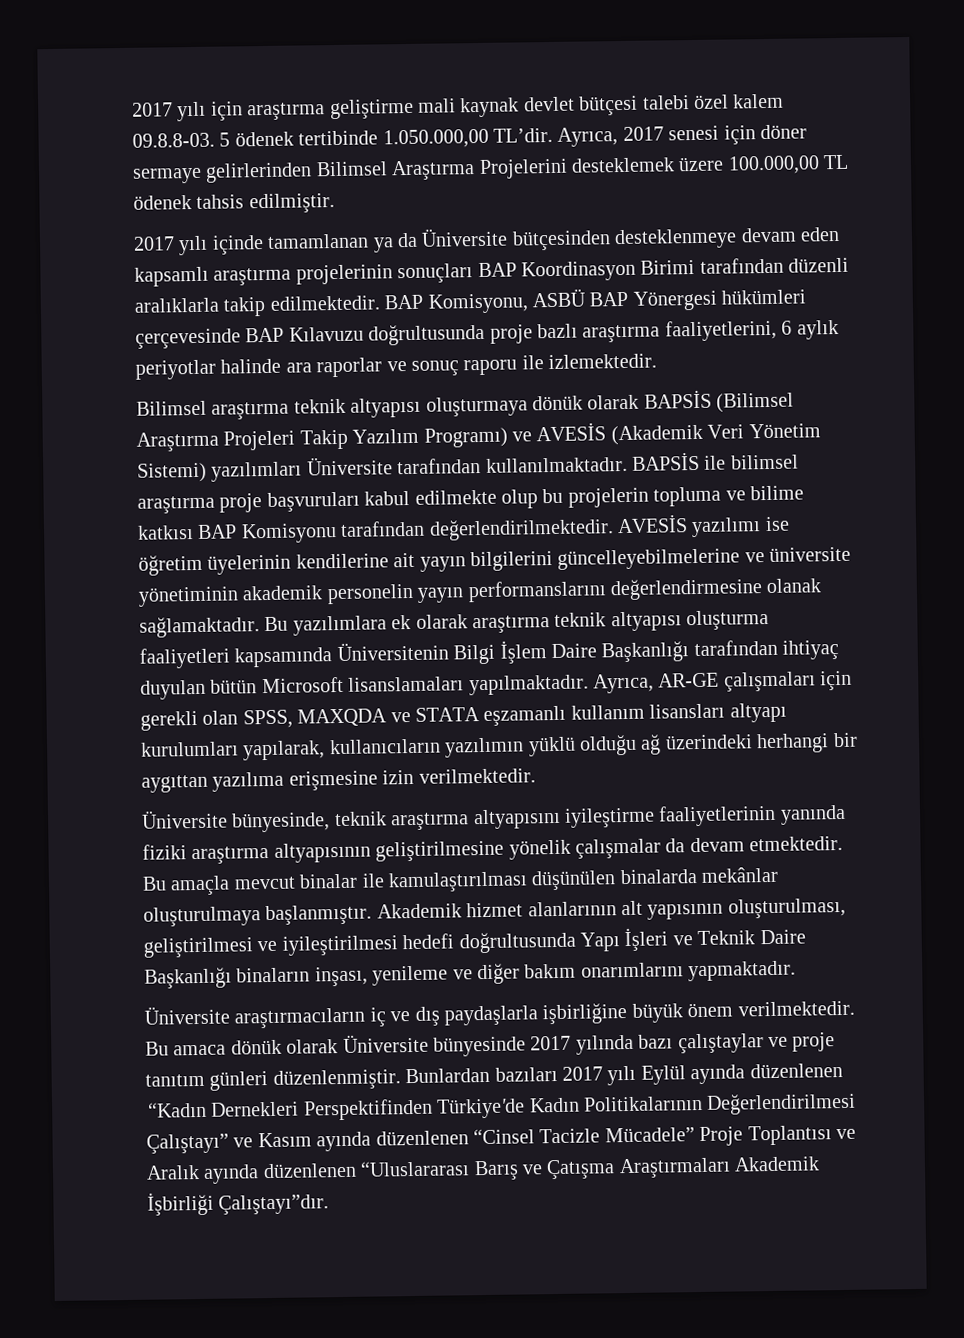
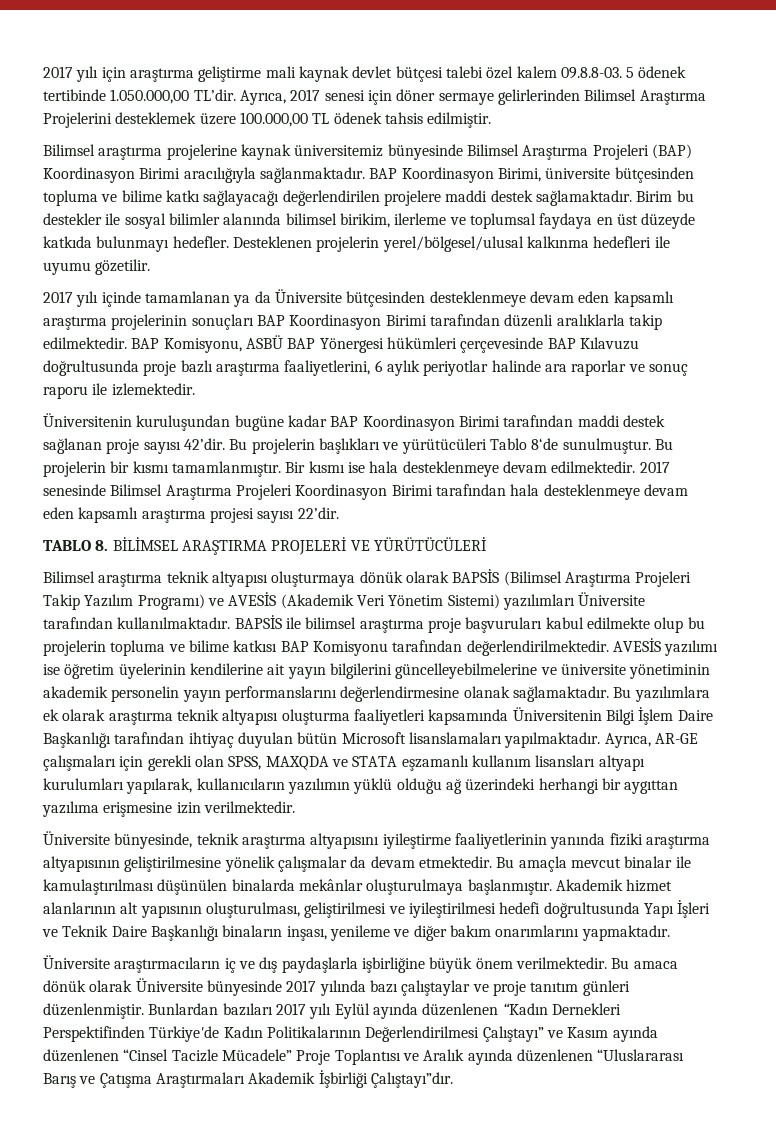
(335, 203) none -> [43,144,692,160] [43,167,694,183] [43,190,694,206] [43,213,696,229] [43,236,670,252] [43,259,151,275] // Bilimsel araştırma projelerine kaynak üniversitemiz bünyesinde Bilimsel Araştırma Projeleri (BAP) Koordinasyon Birimi aracılığıyla sağlanmaktadır. BAP Koordinasyon Birimi, üniversite bütçesinden topluma ve bilime katkı sağlayacağı değerlendirilen projelere maddi destek sağlamaktadır. Birim bu destekler ile sosyal bilimler alanında bilimsel birikim, ilerleme ve toplumsal faydaya en üst düzeyde katkıda bulunmayı hedefler. Desteklenen projelerin yerel/bölgesel/ulusal kalkınma hedefleri ile uyumu gözetilir.
(658, 361) none -> [43,413,665,431] [43,438,673,454] [43,461,670,477] [43,484,688,500] [43,507,339,523] [43,537,487,555] // Üniversitenin kuruluşundan bugüne kadar BAP Koordinasyon Birimi tarafından maddi destek sağlanan proje sayısı 42’dir. Bu projelerin başlıkları ve yürütücüleri Tablo 8‘de sunulmuştur. Bu projelerin bir kısmı tamamlanmıştır. Bir kısmı ise hala desteklenmeye devam edilmektedir. 2017 senesinde Bilimsel Araştırma Projeleri Koordinasyon Birimi tarafından hala desteklenmeye devam eden kapsamlı araştırma projesi sayısı 22’dir. // TABLO 8. BİLİMSEL ARAŞTIRMA PROJELERİ VE YÜRÜTÜCÜLERİ

